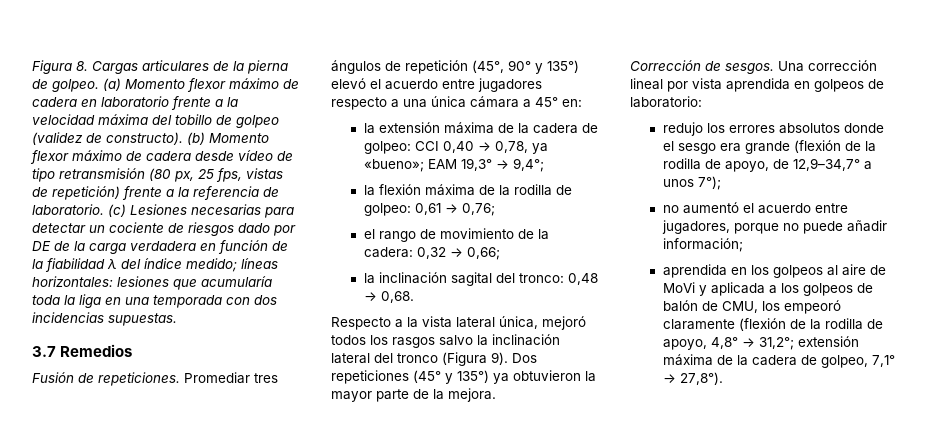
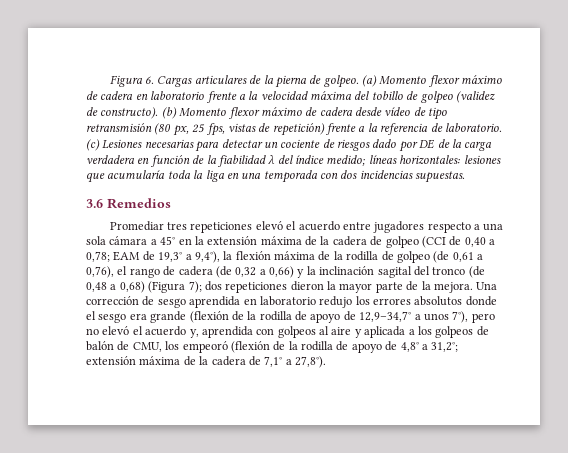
[76,61,88,71] 8. -> [145,76,155,84] 6.
[32,346,56,357] 3.7 -> [86,199,103,208] 3.6
[32,372,278,386] [331,60,579,74] Fusión de repeticiones. Promediar tres ángulos de repetición (45°, 90° y 135°) -> [109,221,253,233] Promediar tres repeticiones
[431,96,466,108] única -> [86,236,106,245] sola
[562,99,582,107] en: // -> [178,238,192,245] en
[363,141,548,154] [363,158,544,172] golpeo: CCI 0,40 → 0,78, ya «bueno»; EAM 19,3° → 9,4°; // -> [385,236,495,248] [86,251,220,263] golpeo (CCI de 0,40 a 0,78; EAM de 19,3° a 9,4°),
[363,203,495,216] [363,228,549,242] [363,247,500,260] [363,272,598,286] [363,291,414,303] [331,316,586,330] [331,334,560,348] [331,352,537,366] [331,370,581,384] golpeo: 0,61 → 0,76; // el rango de movimiento de la cadera: 0,32 → 0,66; // la inclinación sagital del tronco: 0,48 → 0,68. // Respecto a la vista lateral única, mejoró todos los rasgos salvo la inclinación lateral del tronco (Figura 9). Dos repeticiones (45° y 135°) ya obtuvieron -> [396,251,483,263] [86,266,485,278] [86,281,324,293] golpeo (de 0,61 a 0,76), el rango de cadera (de 0,32 a 0,66) y la inclinación sagital del tronco (de 0,48 a 0,68) (Figura 7); dos repeticiones dieron
[630,60,877,74] [630,78,884,92] [630,96,702,108] // Corrección de sesgos. Una corrección lineal por vista aprendida en golpeos de laboratorio: // -> [476,282,498,290] [86,296,316,308] Una corrección de sesgo aprendida en laboratorio
[724,161,769,172] apoyo, -> [310,313,341,323] apoyo
[697,176,721,190] [662,202,848,214] [661,220,887,234] [662,238,743,252] [662,264,769,278] 7°); // no aumentó el acuerdo entre jugadores, porque no puede añadir información; // aprendida en los -> [452,311,495,323] [86,326,275,338] 7°), pero no elevó el acuerdo y, aprendida con
[869,265,886,275] [662,282,695,293] de MoVi -> (352, 331) none
[662,318,883,331] [662,337,755,350] claramente (flexión de la rodilla de apoyo, 4,8° → -> [230,341,428,353] (flexión de la rodilla de apoyo de 4,8° a
[820,355,895,368] [662,374,676,383] golpeo, 7,1° → -> [264,356,292,367] 7,1° a

